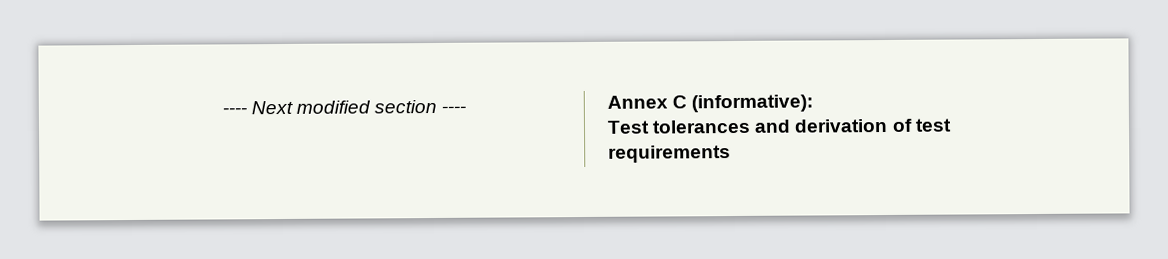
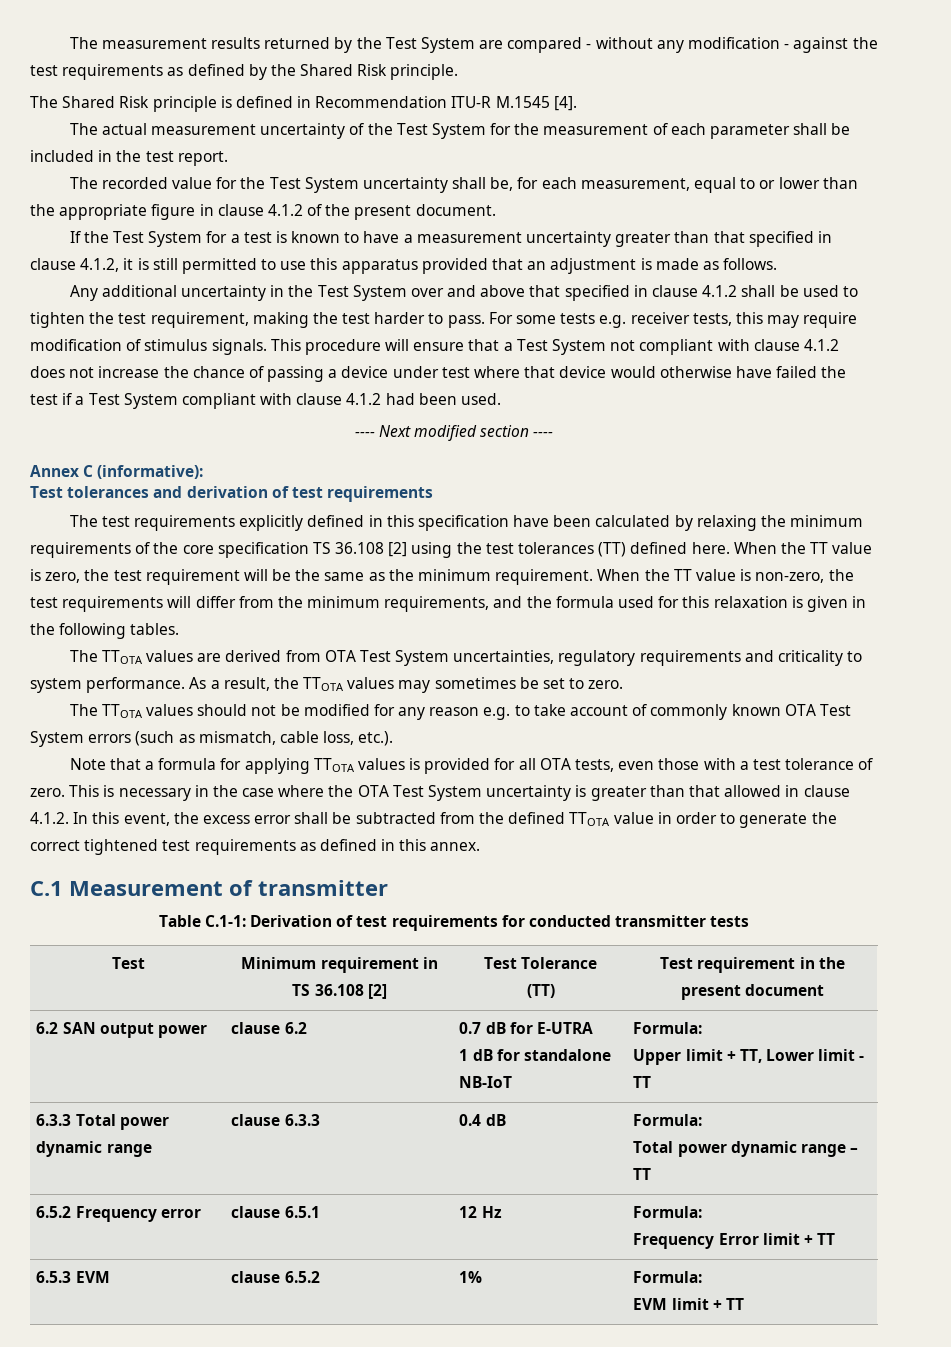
(221, 111) none -> [69,37,878,53] [30,64,459,80] [30,96,577,112] [69,123,851,139] [30,150,228,166] [69,177,858,193] [30,204,496,220] [69,231,832,247] [30,258,778,274] [69,285,858,301] [30,312,858,328] [30,339,839,355] [30,366,847,382] [30,393,502,409] The measurement results returned by the Test System are compared - without any modification - against the test requirements as defined by the Shared Risk principle. // The Shared Risk principle is defined in Recommendation ITU-R M.1545 [4]. // The actual measurement uncertainty of the Test System for the measurement of each parameter shall be included in the test report. // The recorded value for the Test System uncertainty shall be, for each measurement, equal to or lower than the appropriate figure in clause 4.1.2 of the present document. // If the Test System for a test is known to have a measurement uncertainty greater than that specified in clause 4.1.2, it is still permitted to use this apparatus provided that an adjustment is made as follows. // Any additional uncertainty in the Test System over and above that specified in clause 4.1.2 shall be used to tighten the test requirement, making the test harder to pass. For some tests e.g. receiver tests, this may require modification of stimulus signals. This procedure will ensure that a Test System not compliant with clause 4.1.2 does not increase the chance of passing a device under test where that device would otherwise have failed the test if a Test System compliant with clause 4.1.2 had been used. //
(731, 154) none -> [69,515,864,531] [30,542,873,558] [30,569,854,585] [30,596,867,612] [30,623,180,639] [69,650,863,666] [30,677,624,693] [69,704,851,720] [30,731,394,747] [69,758,874,774] [30,785,850,801] [30,812,837,828] [30,839,481,855] [30,880,388,896] [158,915,750,931] [111,957,145,969] [241,957,438,973] [292,984,387,999] [483,957,598,969] [526,984,555,998] [660,957,845,973] [680,984,825,1000] [36,1022,207,1038] [231,1022,307,1034] [459,1022,593,1034] [459,1049,611,1061] [459,1076,513,1088] [633,1022,703,1034] [633,1049,865,1065] [633,1076,652,1088] [36,1114,169,1130] [36,1141,152,1157] [231,1114,320,1126] [459,1114,506,1126] [633,1114,703,1126] [633,1141,859,1157] [633,1168,652,1180] [36,1206,201,1222] [231,1206,320,1218] [459,1206,502,1218] [633,1206,703,1218] [633,1233,836,1249] [36,1271,110,1283] [231,1271,320,1283] [459,1271,483,1283] [633,1271,703,1283] [633,1298,744,1310] // The test requirements explicitly defined in this specification have been calculated by relaxing the minimum requirements of the core specification TS 36.108 [2] using the test tolerances (TT) defined here. When the TT value is zero, the test requirement will be the same as the minimum requirement. When the TT value is non-zero, the test requirements will differ from the minimum requirements, and the formula used for this relaxation is given in the following tables. // The TTOTA values are derived from OTA Test System uncertainties, regulatory requirements and criticality to system performance. As a result, the TTOTA values may sometimes be set to zero. // The TTOTA values should not be modified for any reason e.g. to take account of commonly known OTA Test System errors (such as mismatch, cable loss, etc.). // Note that a formula for applying TTOTA values is provided for all OTA tests, even those with a test tolerance of zero. This is necessary in the case where the OTA Test System uncertainty is greater than that allowed in clause 4.1.2. In this event, the excess error shall be subtracted from the defined TTOTA value in order to generate the correct tightened test requirements as defined in this annex. // C.1 Measurement of transmitter // Table C.1-1: Derivation of test requirements for conducted transmitter tests // Test | Minimum requirement in TS 36.108 [2] | Test Tolerance // (TT) | Test requirement in the present document // 6.2 SAN output power | clause 6.2 | 0.7 dB for E-UTRA // 1 dB for standalone NB-IoT | Formula: // Upper limit + TT, Lower limit - TT // 6.3.3 Total power dynamic range | clause 6.3.3 | 0.4 dB | Formula: // Total power dynamic range – TT // 6.5.2 Frequency error | clause 6.5.1 | 12 Hz | Formula: // Frequency Error limit + TT // 6.5.3 EVM | clause 6.5.2 | 1% | Formula: // EVM limit + TT

